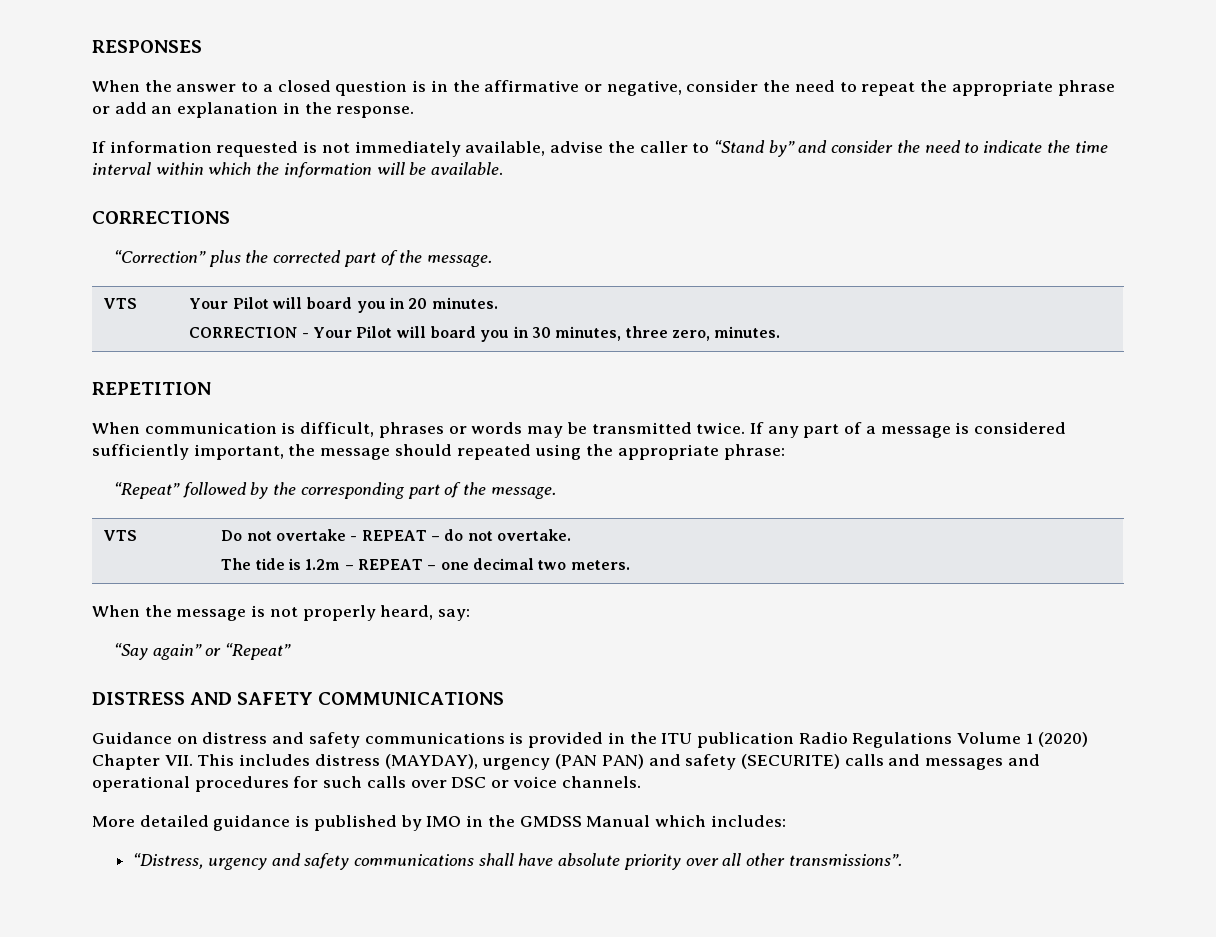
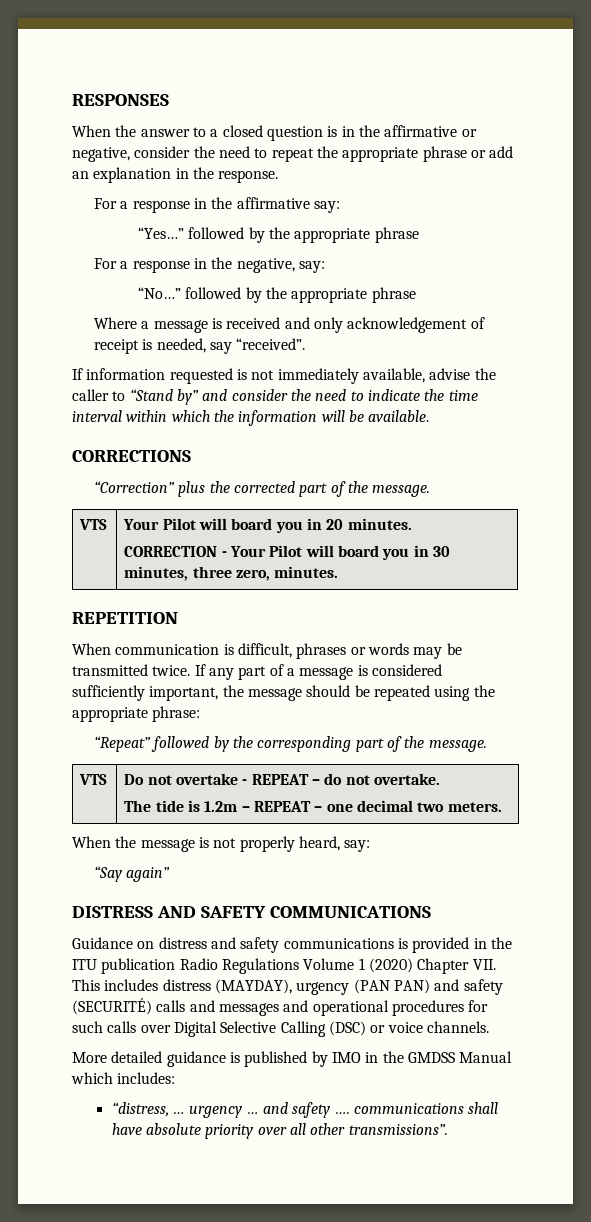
(415, 112) none -> [94,197,340,213] [138,227,419,243] [94,257,325,273] [138,287,416,303] [94,317,485,333] [94,338,306,354] // For a response in the affirmative say: // “Yes…” followed by the appropriate phrase // For a response in the negative, say: // “No…” followed by the appropriate phrase // Where a message is received and only acknowledgement of receipt is needed, say “received”.
(452, 450) none -> [354,685,370,697] be
[205,643,292,660] or “Repeat” -> (171, 874) none
[740,754,840,769] (SECURITE) -> [72,998,152,1015] (SECURITÉ)
[451,777,487,788] DSC -> [173,1021,366,1037] Digital Selective Calling (DSC)
[133,853,350,870] “Distress, urgency and safety -> [111,1102,350,1118] “distress, … urgency … and safety ….

